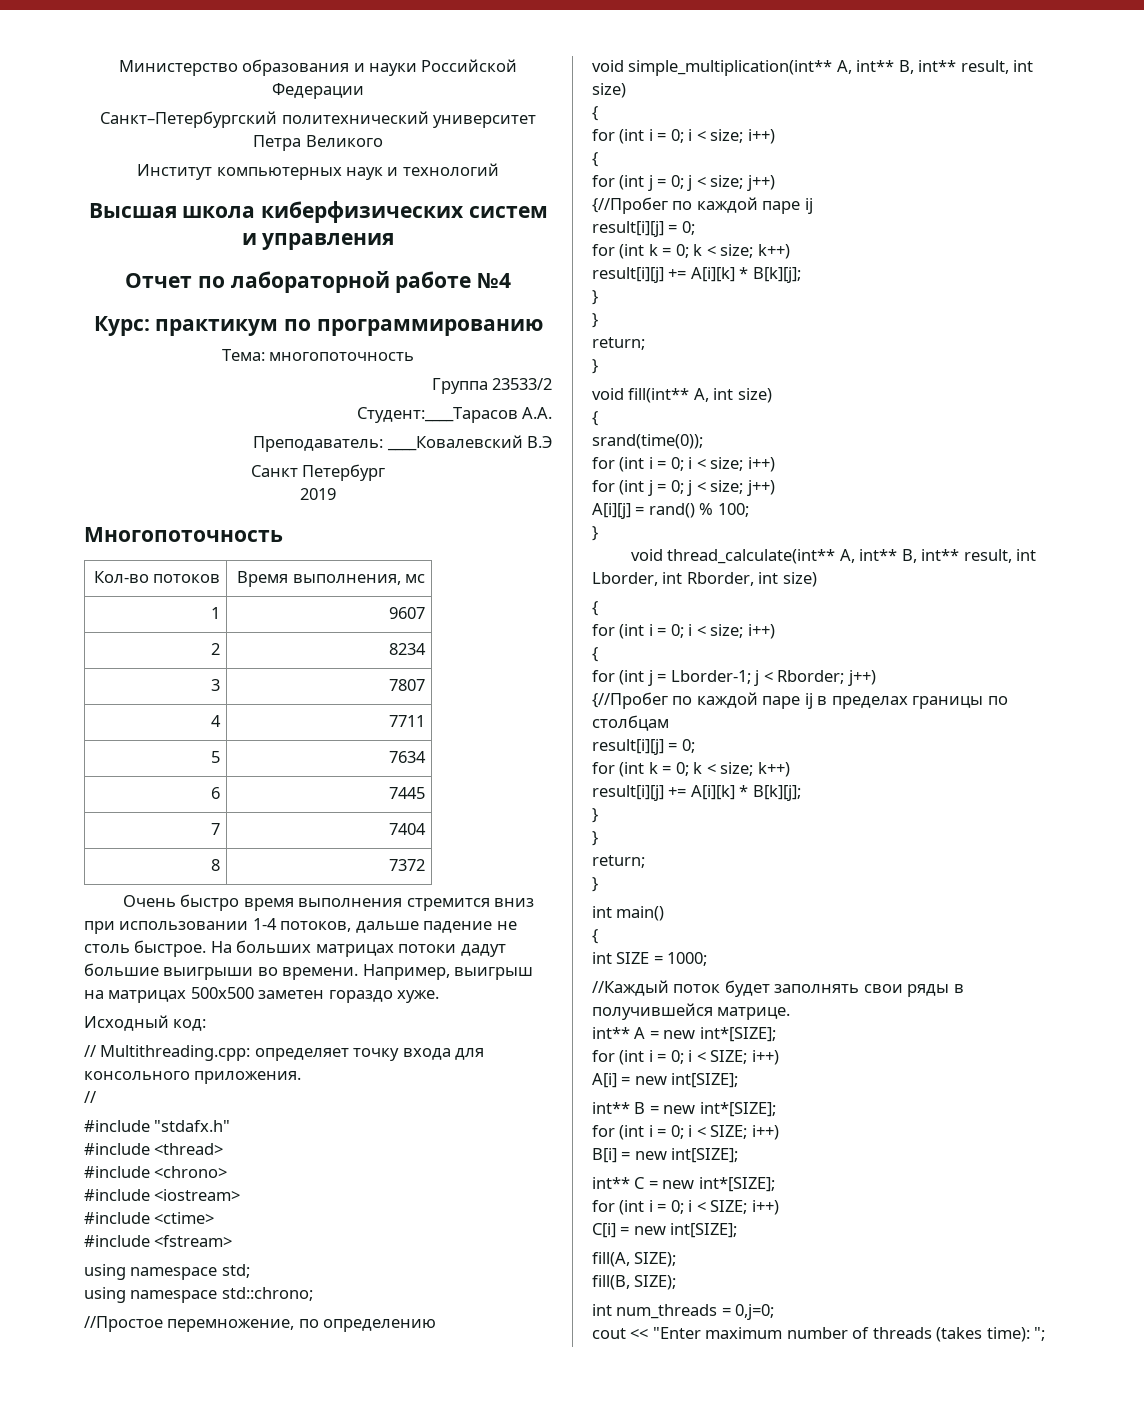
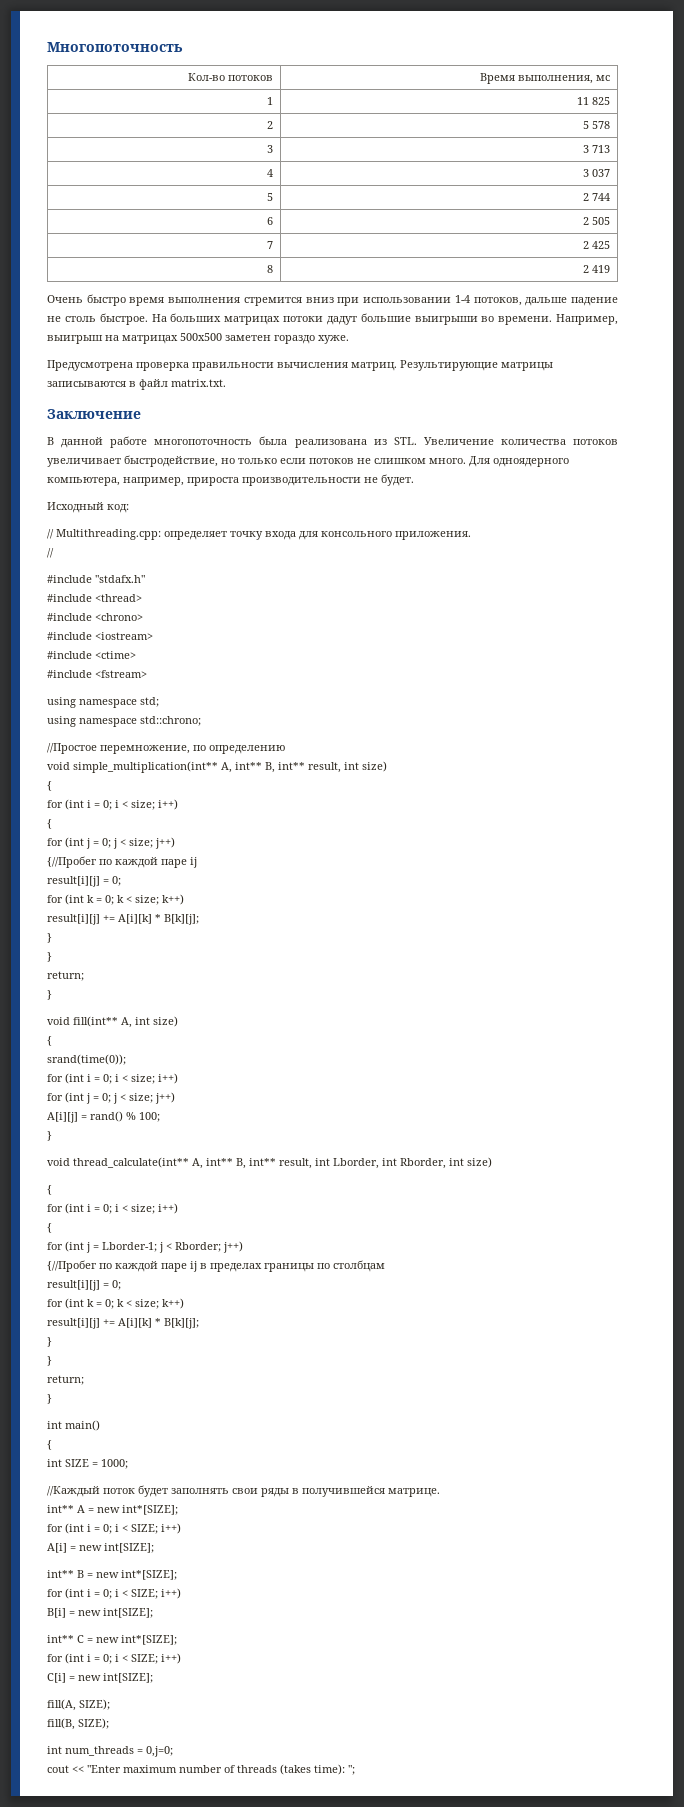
[118,59,518,76] [272,83,364,99] [100,111,536,128] [253,135,383,151] [137,163,499,180] [88,201,548,223] [241,233,395,250] [125,271,511,293] [93,316,543,336] [221,349,415,361] [431,378,552,394] [356,407,552,423] [253,435,552,452] [250,464,386,481] [300,488,336,500] Министерство образования и науки Российской Федерации // Санкт–Петербургский политехнический университет Петра Великого // Институт компьютерных наук и технологий // Высшая школа киберфизических систем и управления // Отчет по лабораторной работе №4 // Курс: практикум по программированию // Тема: многопоточность // Группа 23533/2 // Студент:____Тарасов А.А. // Преподаватель: ____Ковалевский В.Э // Санкт Петербург // 2019 // -> (47, 47) none
[389,607,426,619] 9607 -> [576,97,610,105] 11 825
[389,643,427,655] 8234 -> [582,121,610,129] 5 578
[389,679,426,691] 7807 -> [582,145,610,153] 3 713
[389,715,426,727] 7711 -> [582,169,610,177] 3 037
[389,751,427,763] 7634 -> [582,193,610,201] 2 744
[389,787,426,799] 7445 -> [582,217,610,225] 2 505
[389,823,427,835] 7404 -> [582,241,610,249] 2 425
[389,859,426,871] 7372 -> [582,265,610,273] 2 419
(440, 996) none -> [47,360,553,371] [47,379,226,390] [47,409,141,419] [47,436,619,448] [47,455,569,467] [47,474,414,486] // Предусмотрена проверка правильности вычисления матриц. Результирующие матрицы записываются в файл matrix.txt. // Заключение // В данной работе многопоточность была реализована из STL. Увеличение количества потоков увеличивает быстродействие, но только если потоков не слишком много. Для одноядерного компьютера, например, прироста производительности не будет.

